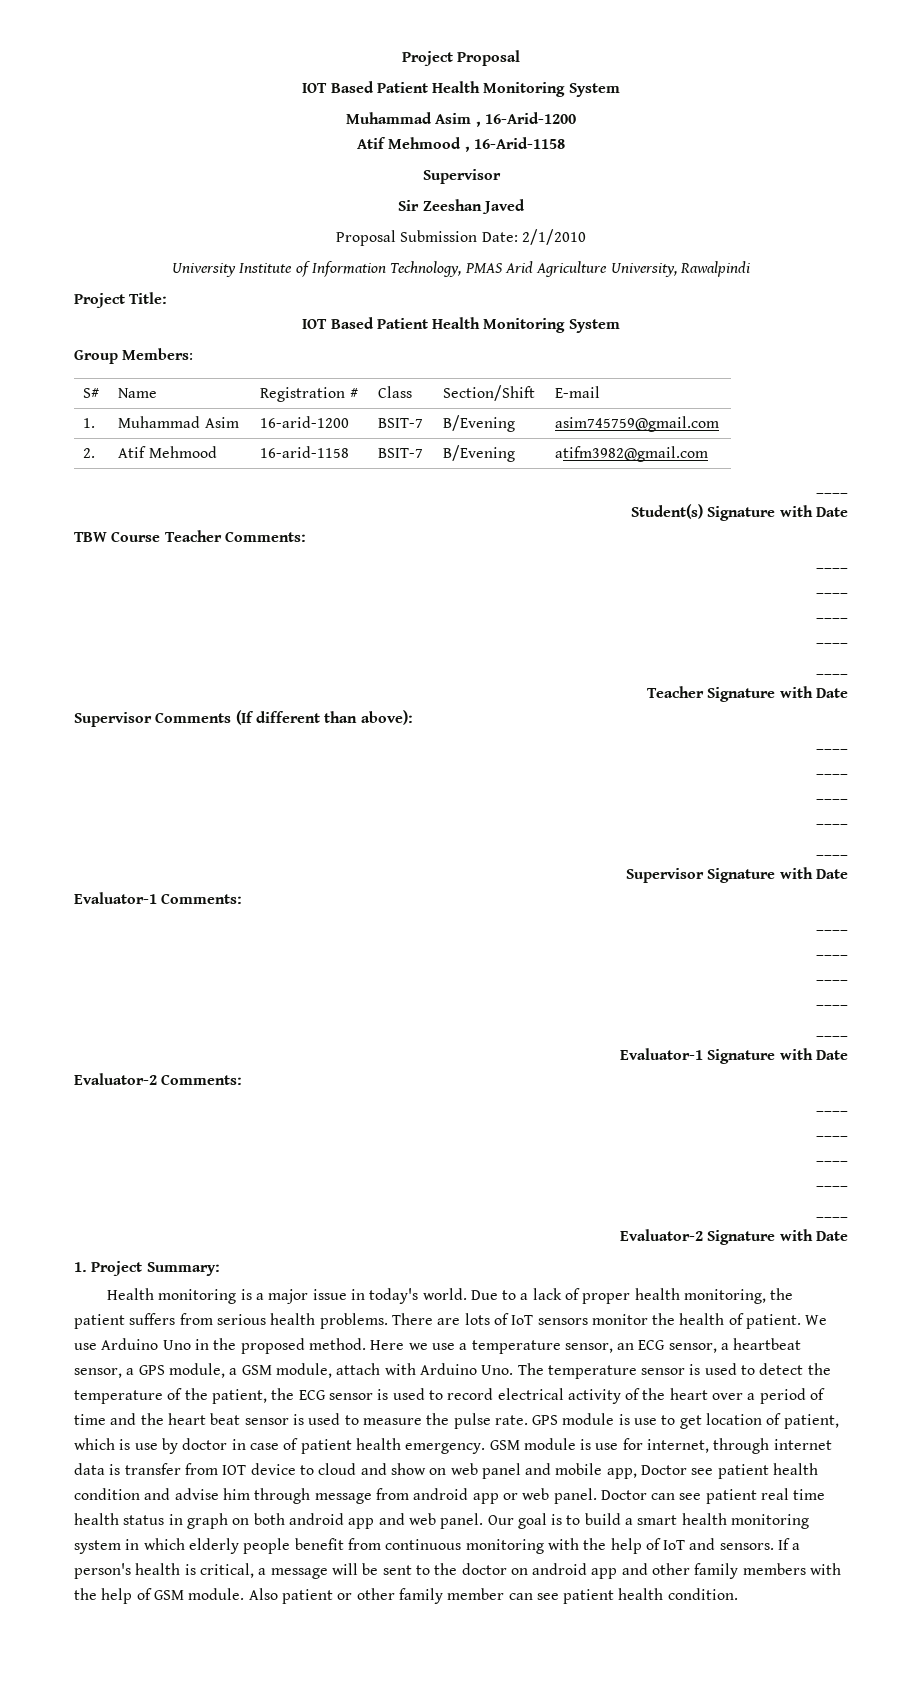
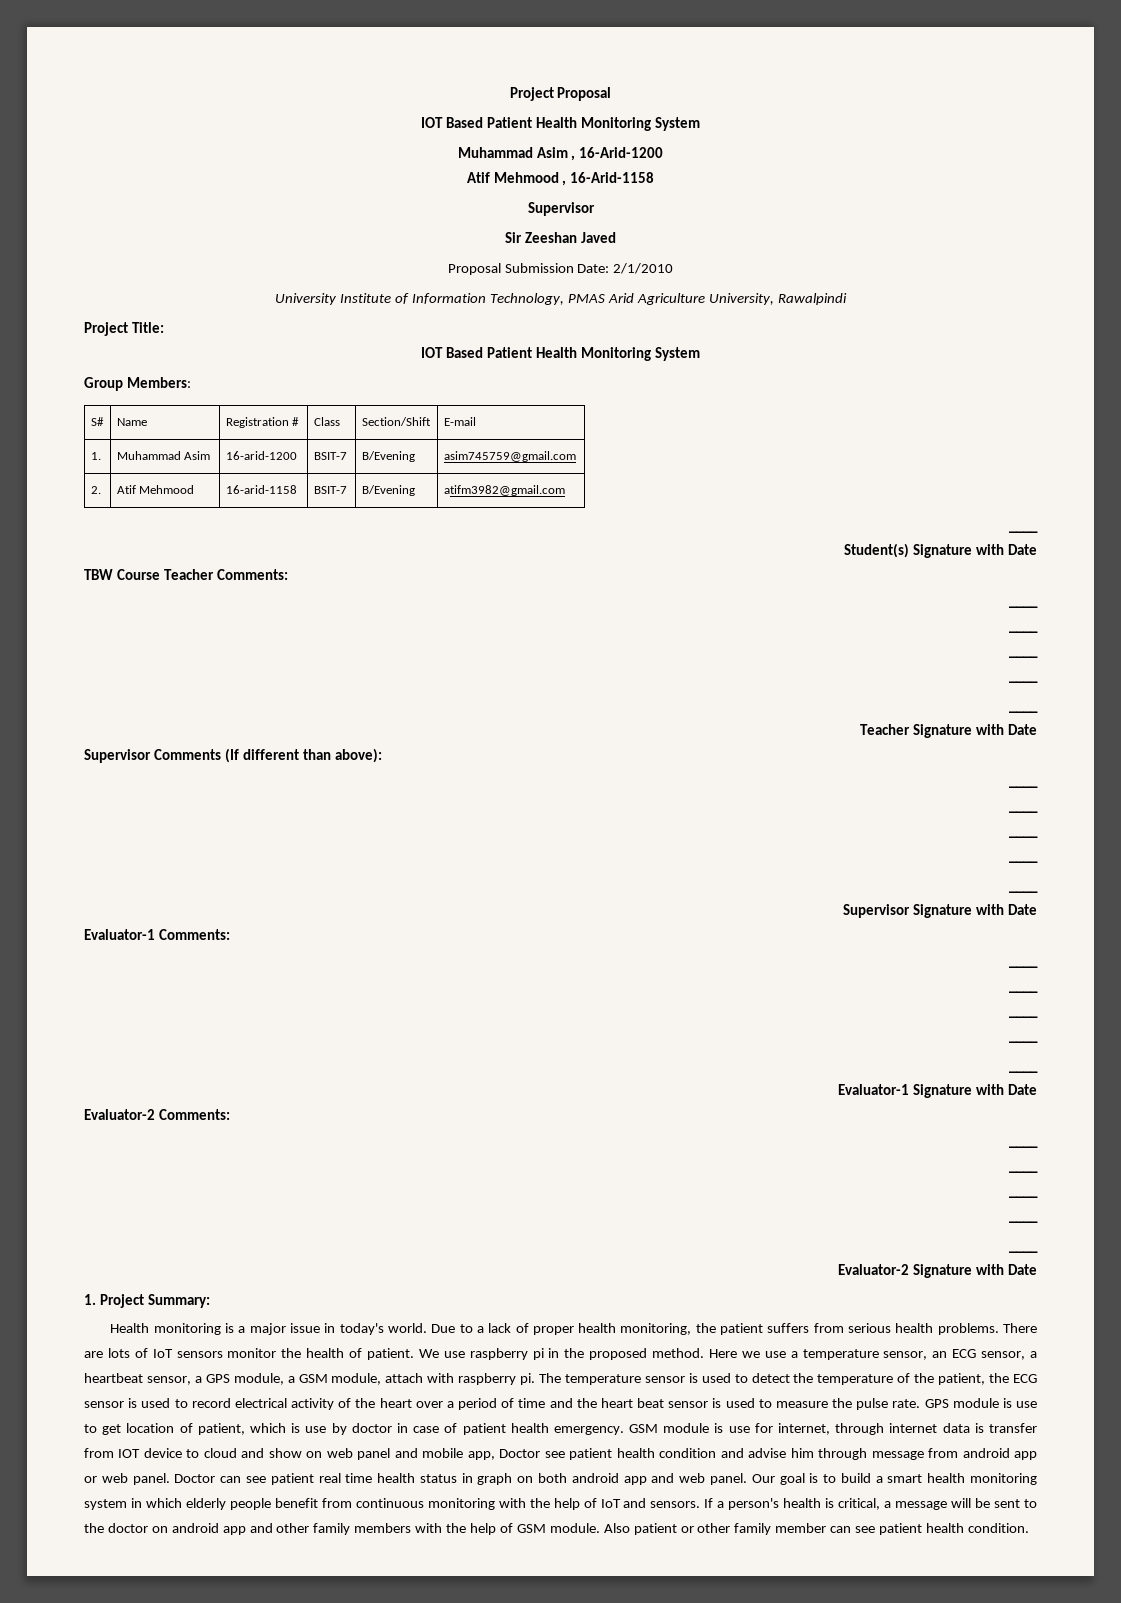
[101,1338,191,1350] Arduino Uno -> [469,1348,544,1360] raspberry pi
[419,1363,514,1375] Arduino Uno. -> [458,1373,536,1385] raspberry pi.

